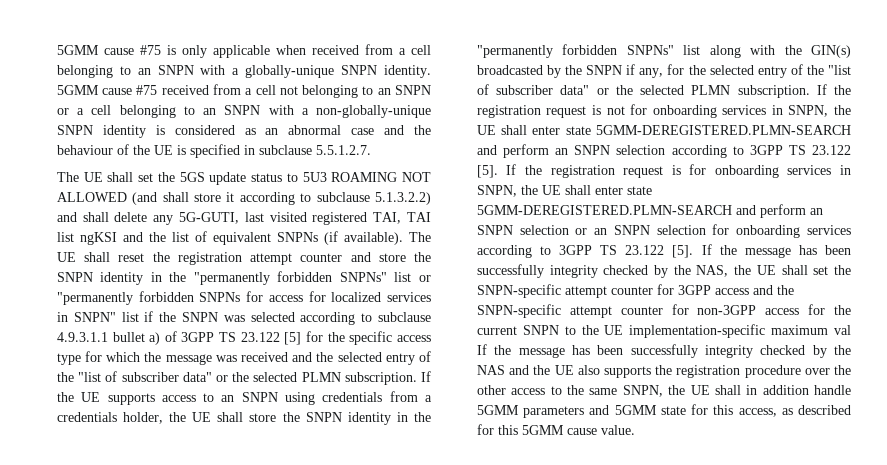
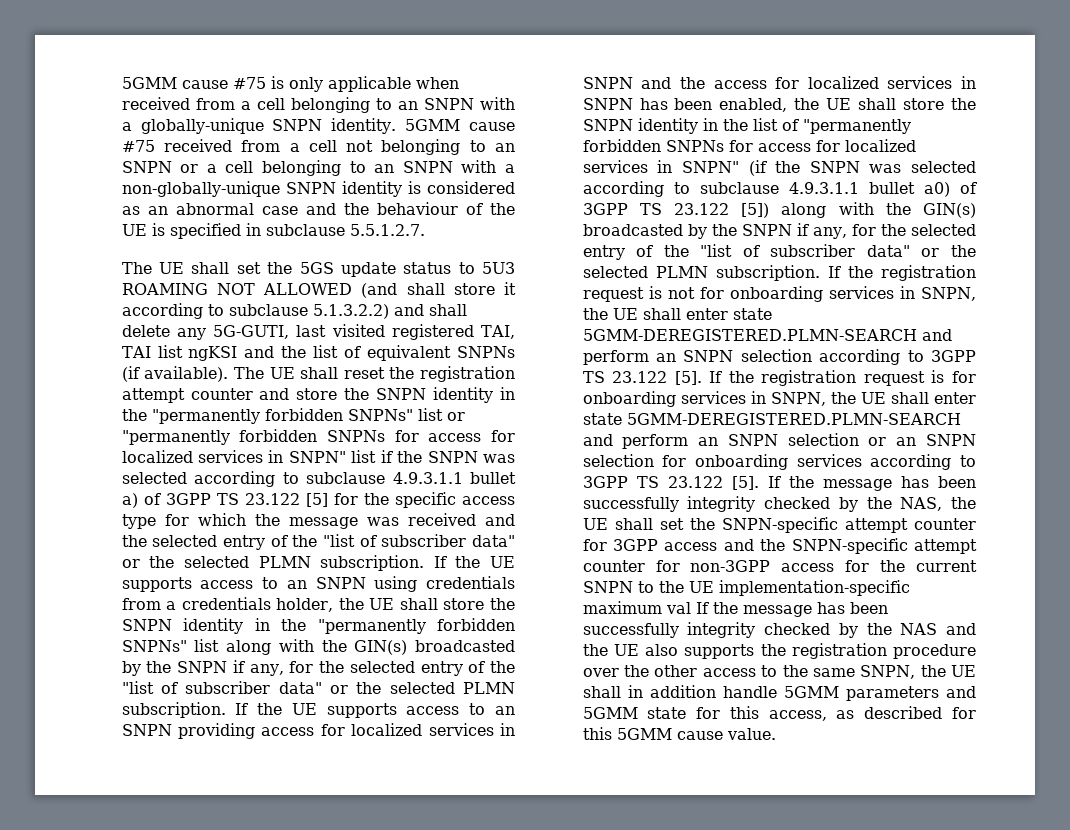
(851, 90) none -> [291,703,515,718] [121,723,515,739] [582,76,976,89] [582,98,976,112] [582,118,911,134] [582,139,916,152] [582,160,976,176] [582,181,977,197] [582,202,976,218] [582,223,976,239] [582,244,976,260] [582,265,873,281] UE supports access to an SNPN providing access for localized services in SNPN and the access for localized services in SNPN has been enabled, the UE shall store the SNPN identity in the list of "permanently forbidden SNPNs for access for localized services in SNPN" (if the SNPN was selected according to subclause 4.9.3.1.1 bullet a0) of 3GPP TS 23.122 [5]) along with the GIN(s) broadcasted by the SNPN if any, for the selected entry of the "list of subscriber data" or the selected PLMN subscription. If the

